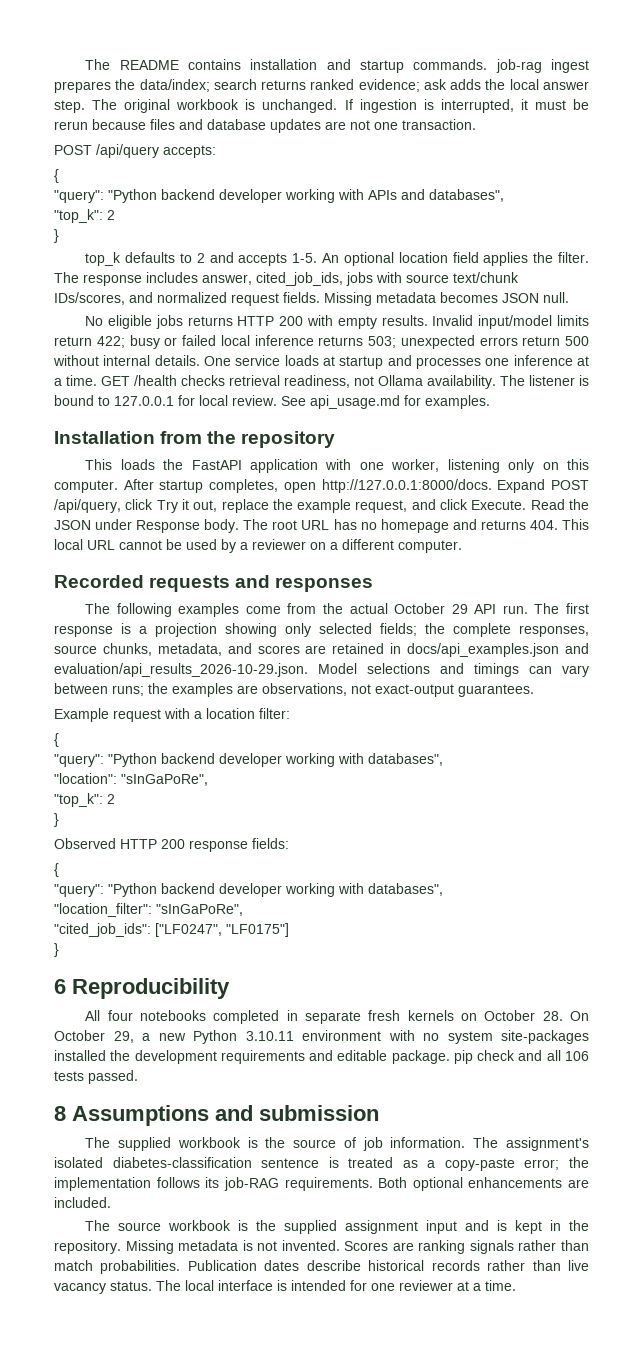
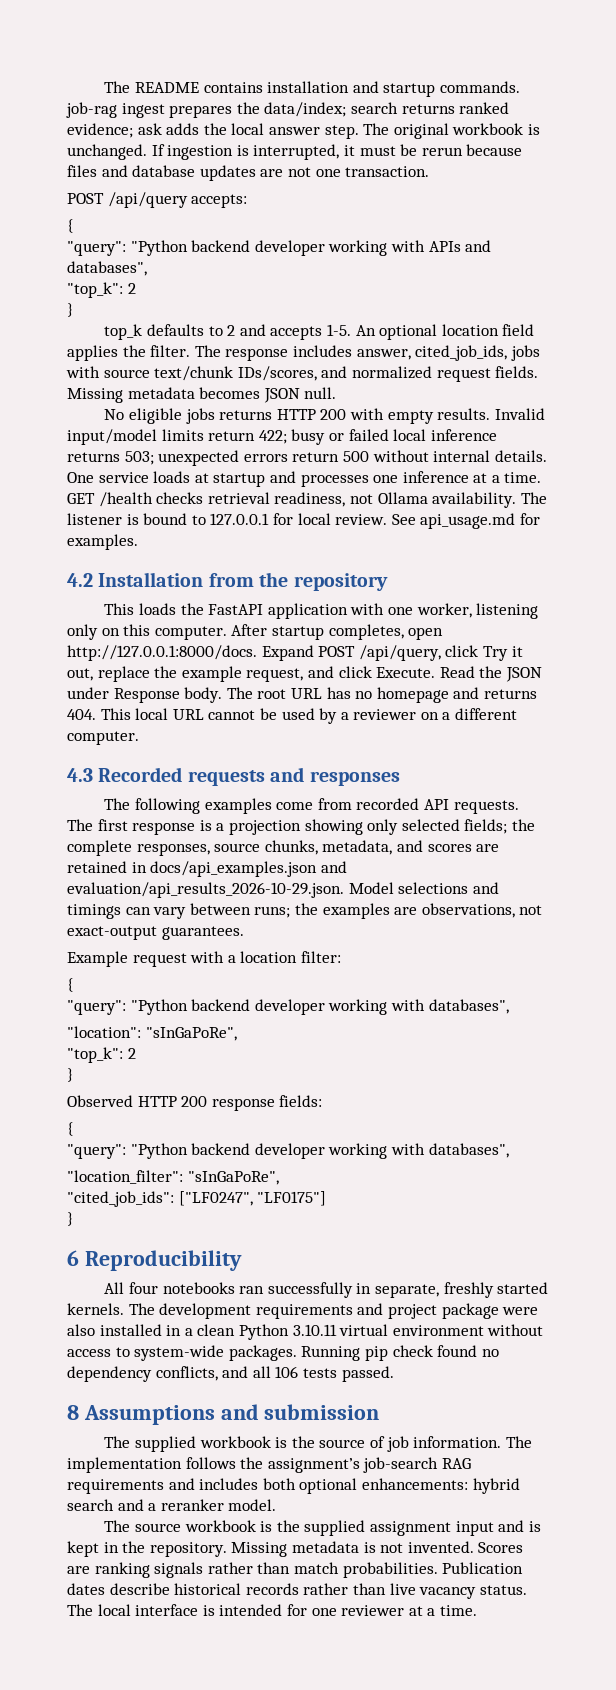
(490, 402) none -> [67,573,93,587] 4.2
(462, 546) none -> [67,768,93,782] 4.3
[323,603,528,614] the actual October 29 API run. -> [356,798,519,814] recorded API requests.
[213,1010,589,1024] [54,1030,589,1044] [54,1050,516,1064] completed in separate fresh kernels on October 28. On October 29, a new Python 3.10.11 environment with no system site-packages installed the development requirements and editable package. pip check -> [239,1282,549,1298] [67,1303,539,1319] [67,1324,544,1340] [67,1345,499,1361] [67,1366,218,1382] ran successfully in separate, freshly started kernels. The development requirements and project package were also installed in a clean Python 3.10.11 virtual environment without access to system-wide packages. Running pip check found no dependency conflicts,
[506,1137,589,1151] [54,1157,589,1171] [54,1177,589,1191] [54,1197,111,1208] assignment's isolated diabetes-classification sentence is treated as a copy-paste error; the implementation follows its job-RAG requirements. Both optional enhancements are included. -> [67,1457,471,1473] [67,1478,520,1494] [67,1499,277,1511] implementation follows the assignment’s job-search RAG requirements and includes both optional enhancements: hybrid search and a reranker model.

